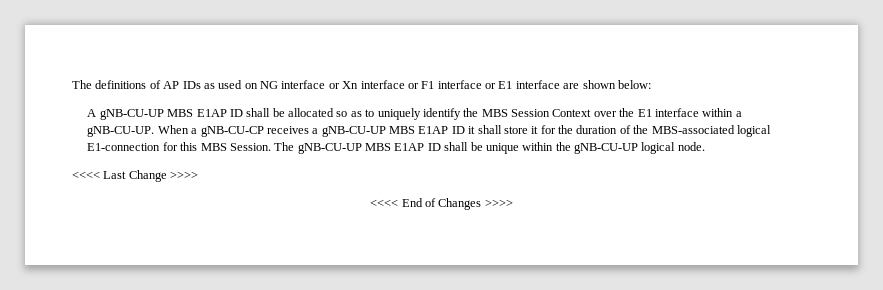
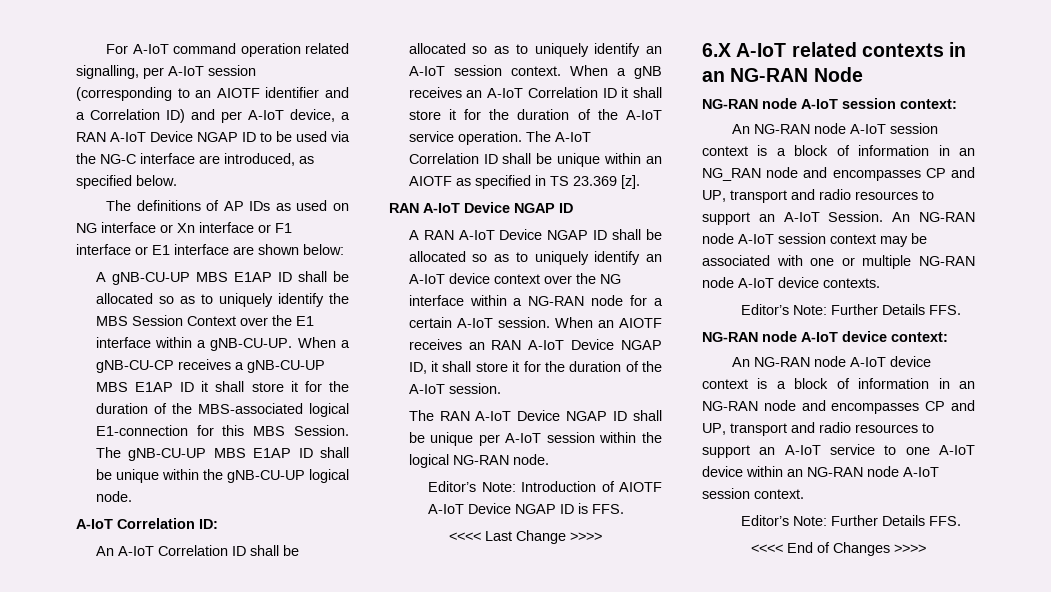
(72, 84) none -> [106,43,349,57] [76,65,256,79] [76,87,349,101] [76,109,350,123] [76,131,350,142] [76,153,314,166] [76,175,177,189] For A-IoT command operation related signalling, per A-IoT session (corresponding to an AIOTF identifier and a Correlation ID) and per A-IoT device, a RAN A-IoT Device NGAP ID to be used via the NG-C interface are introduced, as specified below. //
[72,170,199,182] <<<< Last Change >>>> -> [76,518,218,529] [95,545,299,556] [408,43,662,57] [408,65,662,79] [408,87,662,98] [408,109,662,120] [408,131,591,145] [408,153,662,167] [408,175,640,189] [389,202,573,213] [408,229,662,240] [408,251,662,265] [408,273,621,284] [408,295,663,306] [408,317,662,328] [408,339,662,350] [408,361,662,374] [408,383,501,394] [408,410,662,421] [408,432,662,446] [408,454,549,468] [428,481,662,492] [428,503,625,514] [449,530,602,544] [702,42,967,57] [702,67,863,82] [702,98,957,109] [732,123,939,134] [702,145,975,156] [702,167,975,181] [702,189,934,203] [702,211,975,225] [702,233,927,247] [702,255,975,269] [702,277,880,288] [741,304,962,315] [702,331,948,342] [732,356,932,367] [702,378,975,389] [702,400,975,414] [702,422,934,436] [702,444,975,458] [702,466,939,477] [702,488,804,499] [741,515,962,526] A-IoT Correlation ID: // An A-IoT Correlation ID shall be allocated so as to uniquely identify an A-IoT session context. When a gNB receives an A-IoT Correlation ID it shall store it for the duration of the A-IoT service operation. The A-IoT Correlation ID shall be unique within an AIOTF as specified in TS 23.369 [z]. // RAN A-IoT Device NGAP ID // A RAN A-IoT Device NGAP ID shall be allocated so as to uniquely identify an A-IoT device context over the NG interface within a NG-RAN node for a certain A-IoT session. When an AIOTF receives an RAN A-IoT Device NGAP ID, it shall store it for the duration of the A-IoT session. // The RAN A-IoT Device NGAP ID shall be unique per A-IoT session within the logical NG-RAN node. // Editor’s Note: Introduction of AIOTF A-IoT Device NGAP ID is FFS. // <<<< Last Change >>>> // 6.X A-IoT related contexts in an NG-RAN Node // NG-RAN node A-IoT session context: // An NG-RAN node A-IoT session context is a block of information in an NG_RAN node and encompasses CP and UP, transport and radio resources to support an A-IoT Session. An NG-RAN node A-IoT session context may be associated with one or multiple NG-RAN node A-IoT device contexts. // Editor’s Note: Further Details FFS. // NG-RAN node A-IoT device context: // An NG-RAN node A-IoT device context is a block of information in an NG-RAN node and encompasses CP and UP, transport and radio resources to support an A-IoT service to one A-IoT device within an NG-RAN node A-IoT session context. // Editor’s Note: Further Details FFS.

